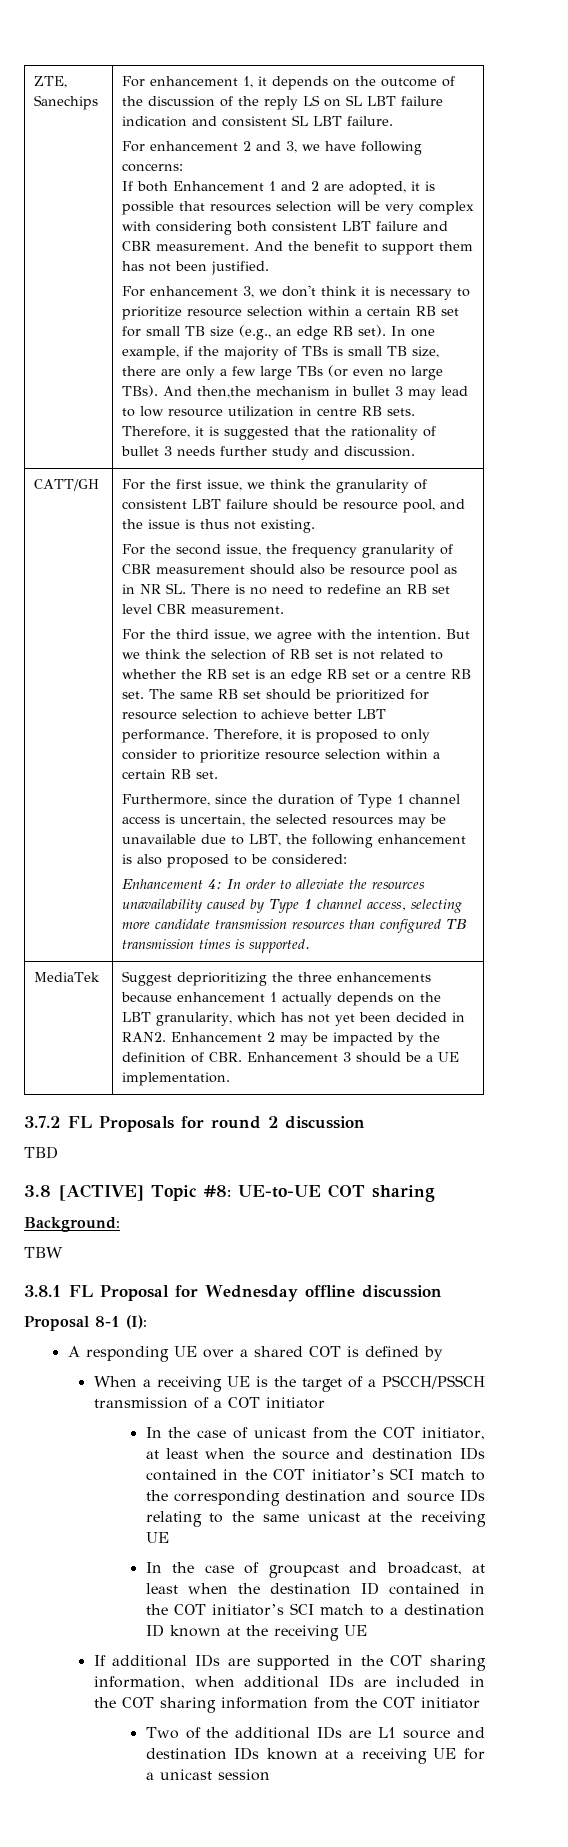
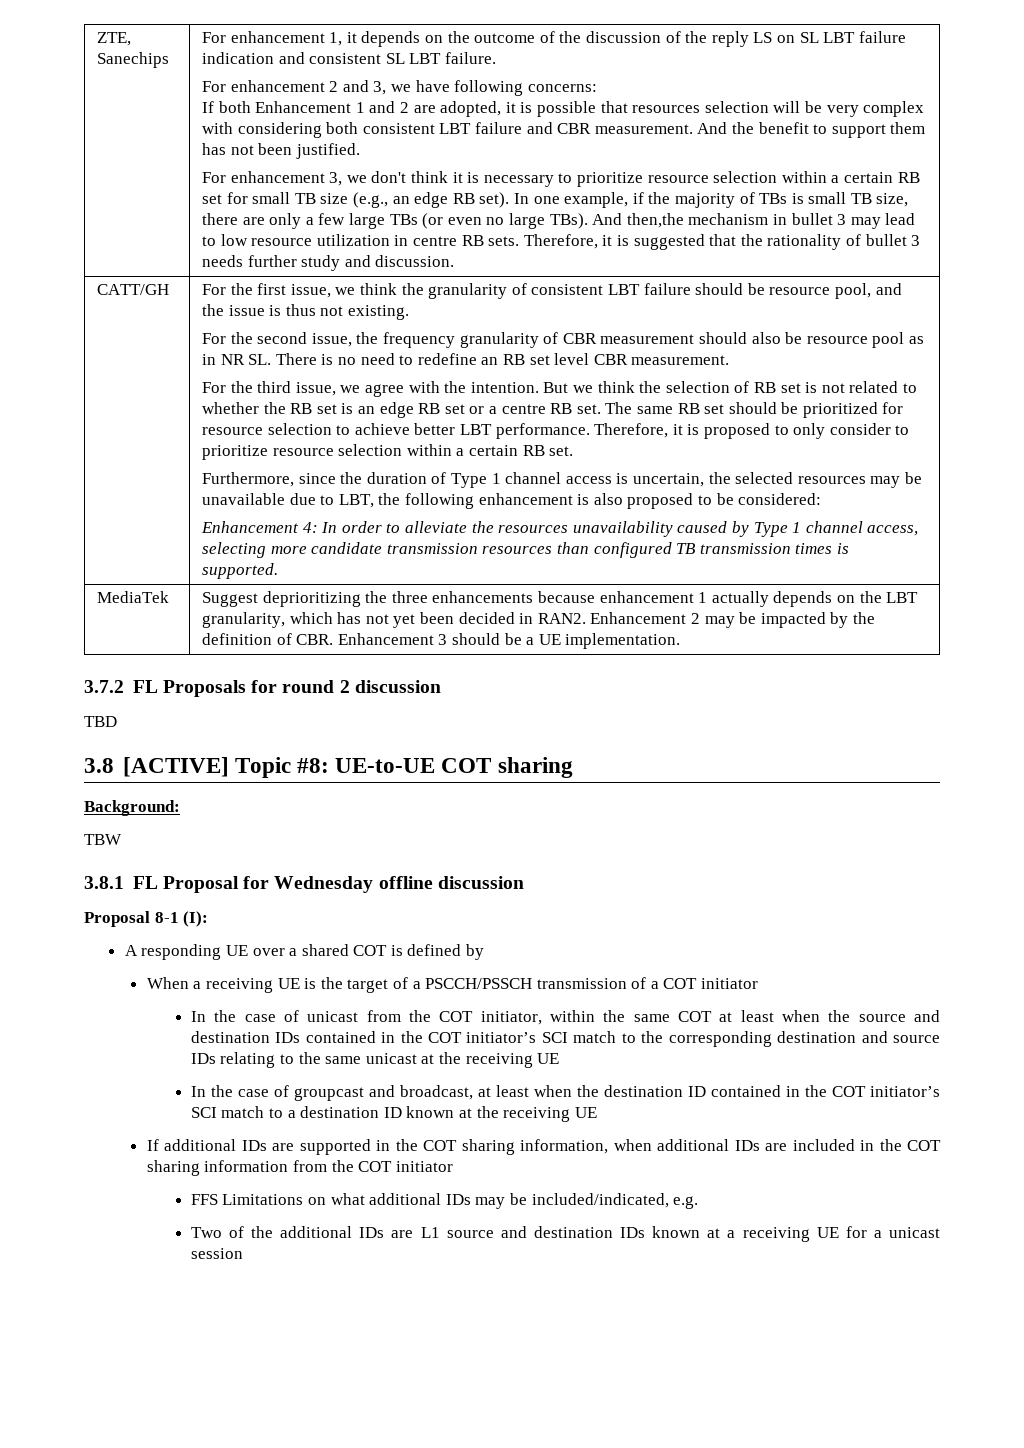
(485, 1433) none -> [549,1010,712,1022] within the same COT
(480, 1703) none -> [190,1193,699,1209] // FFS Limitations on what additional IDs may be included/indicated, e.g.

